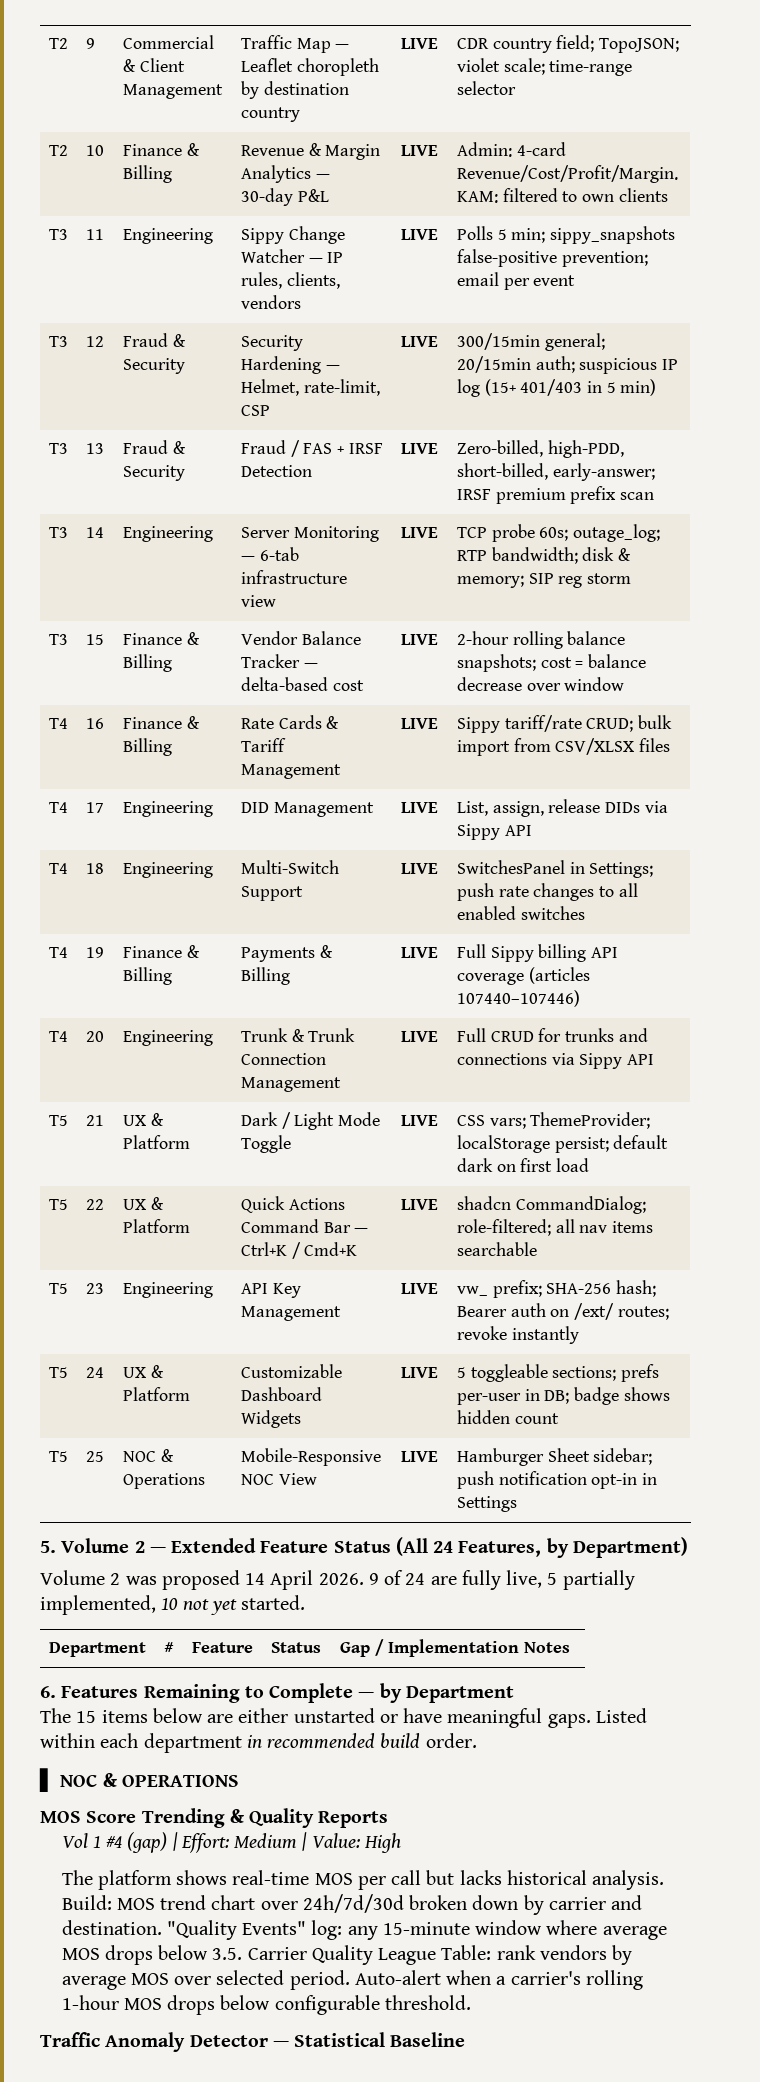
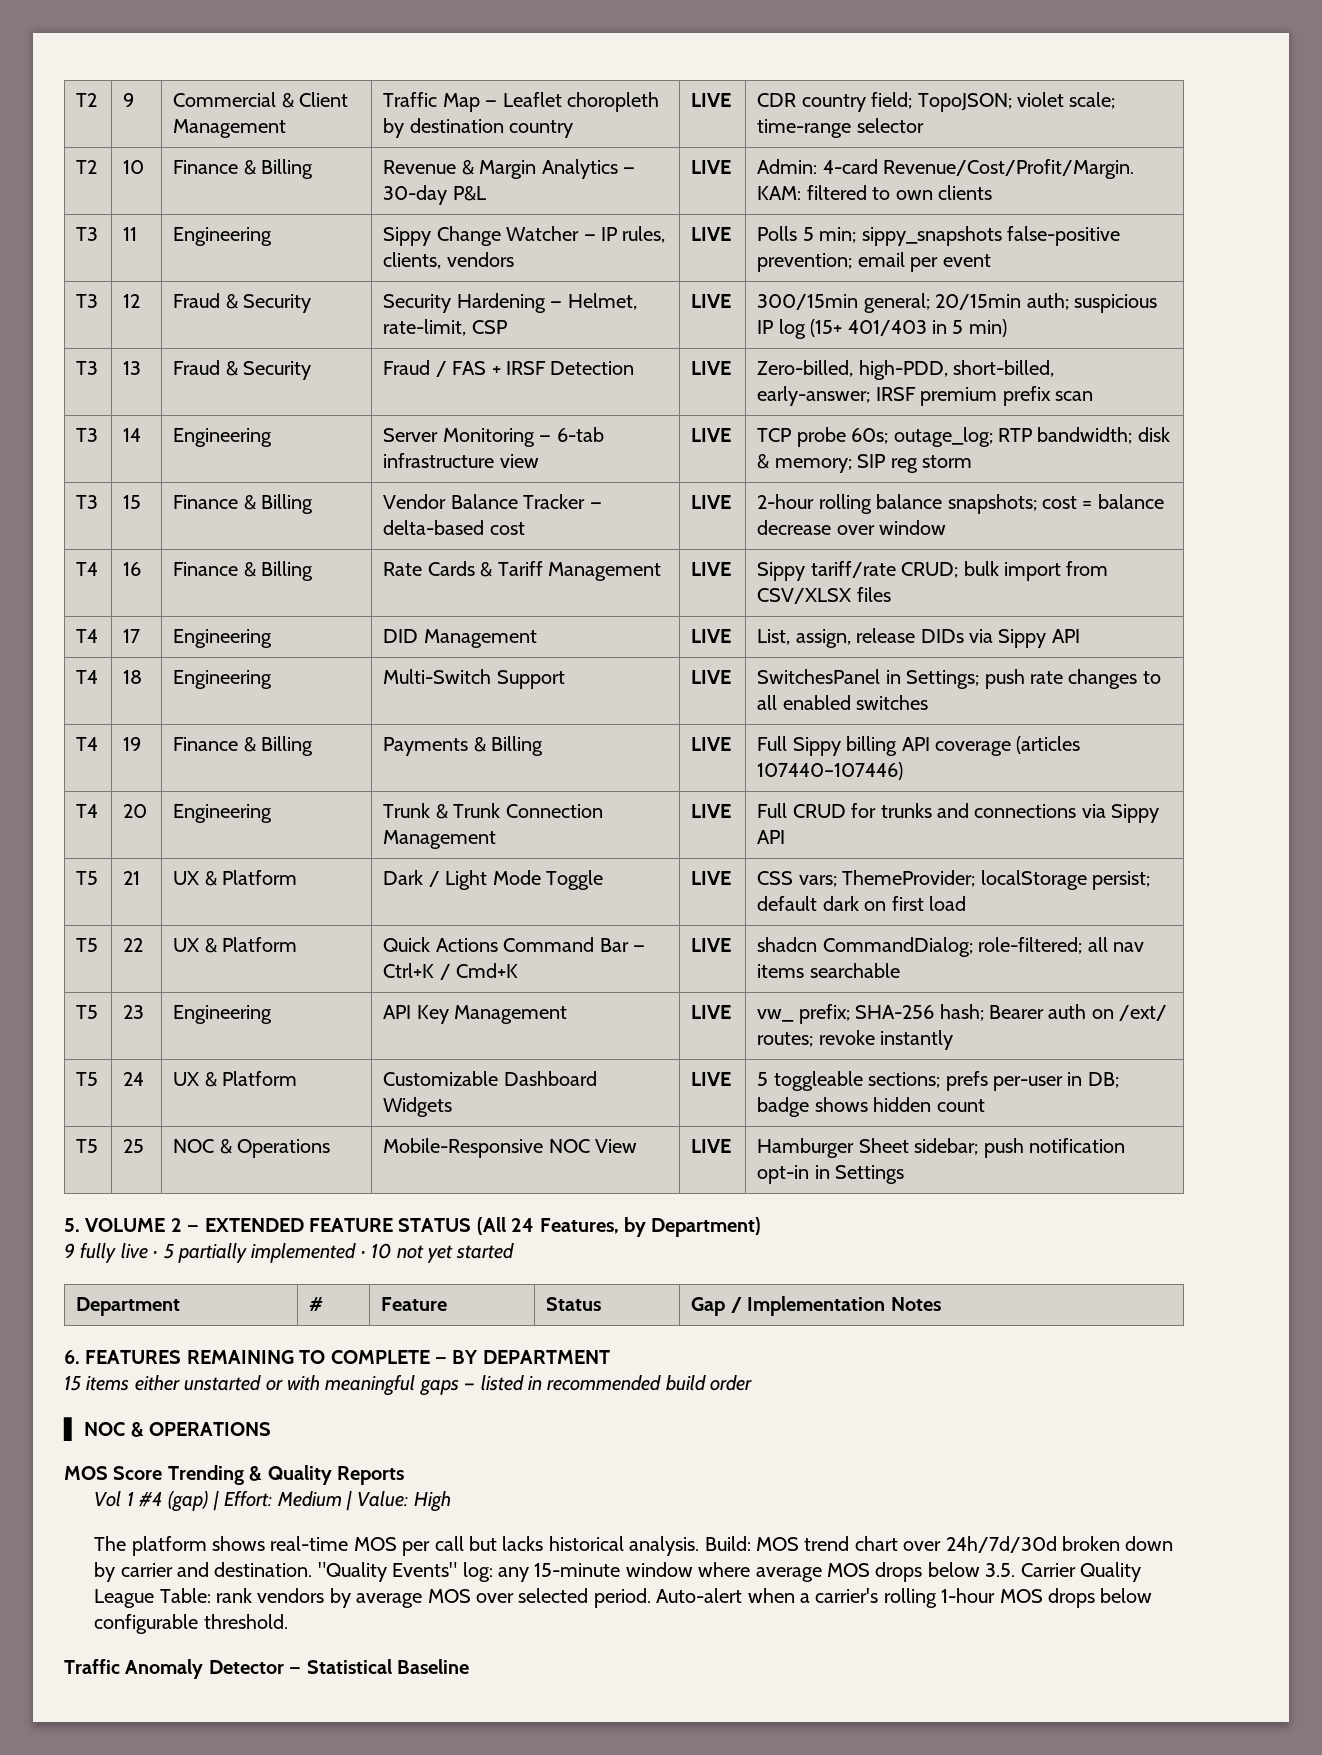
[61,1538,130,1553] Volume -> [85,1218,166,1232] VOLUME
[171,1538,391,1553] Extended Feature Status -> [204,1218,472,1232] EXTENDED FEATURE STATUS
[40,1570,635,1590] [40,1595,156,1615] Volume 2 was proposed 14 April 2026. 9 of 24 are fully live, 5 partially implemented, -> [64,1243,366,1263] 9 fully live · 5 partially implemented ·
[241,1595,306,1610] started. -> [456,1243,515,1259] started
[61,1683,514,1703] [40,1708,647,1728] [40,1733,242,1753] Features Remaining to Complete — by Department // The 15 items below are either unstarted or have meaningful gaps. Listed within each department -> [85,1350,610,1364] [64,1375,524,1396] FEATURES REMAINING TO COMPLETE — BY DEPARTMENT // 15 items either unstarted or with meaningful gaps — listed
[425,1733,477,1748] order. -> [710,1375,753,1391] order

